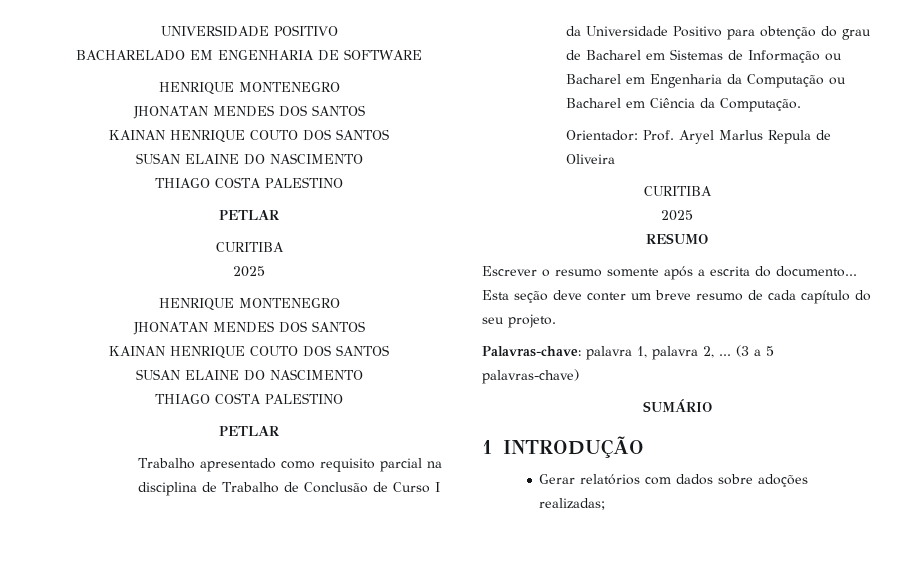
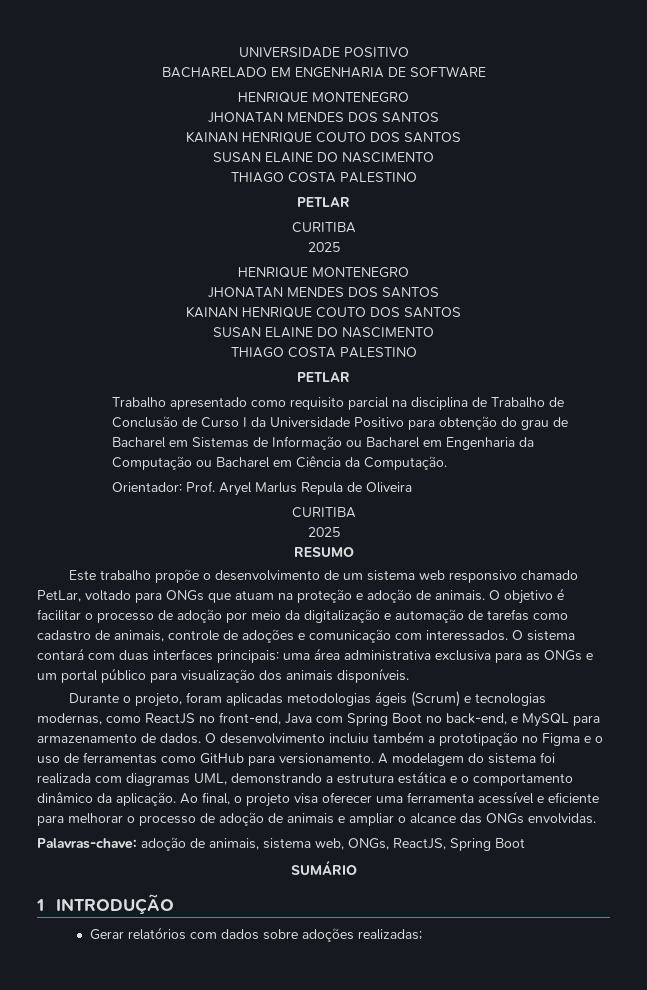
[482,266,857,280] [482,290,871,304] [482,314,556,328] [482,345,774,360] [482,369,579,384] Escrever o resumo somente após a escrita do documento... Esta seção deve conter um breve resumo de cada capítulo do seu projeto. // Palavras-chave: palavra 1, palavra 2, ... (3 a 5 palavras-chave) -> [69,569,579,583] [37,588,564,604] [37,609,568,623] [37,629,575,643] [37,648,593,663] [37,668,409,683] [69,691,547,707] [37,712,600,727] [37,731,603,746] [37,752,555,766] [37,771,573,786] [37,791,599,807] [37,812,596,826] [37,837,525,851] Este trabalho propõe o desenvolvimento de um sistema web responsivo chamado PetLar, voltado para ONGs que atuam na proteção e adoção de animais. O objetivo é facilitar o processo de adoção por meio da digitalização e automação de tarefas como cadastro de animais, controle de adoções e comunicação com interessados. O sistema contará com duas interfaces principais: uma área administrativa exclusiva para as ONGs e um portal público para visualização dos animais disponíveis. // Durante o projeto, foram aplicadas metodologias ágeis (Scrum) e tecnologias modernas, como ReactJS no front-end, Java com Spring Boot no back-end, e MySQL para armazenamento de dados. O desenvolvimento incluiu também a prototipação no Figma e o uso de ferramentas como GitHub para versionamento. A modelagem do sistema foi realizada com diagramas UML, demonstrando a estrutura estática e o comportamento dinâmico da aplicação. Ao final, o projeto visa oferecer uma ferramenta acessível e eficiente para melhorar o processo de adoção de animais e ampliar o alcance das ONGs envolvidas. // Palavras-chave: adoção de animais, sistema web, ONGs, ReactJS, Spring Boot

